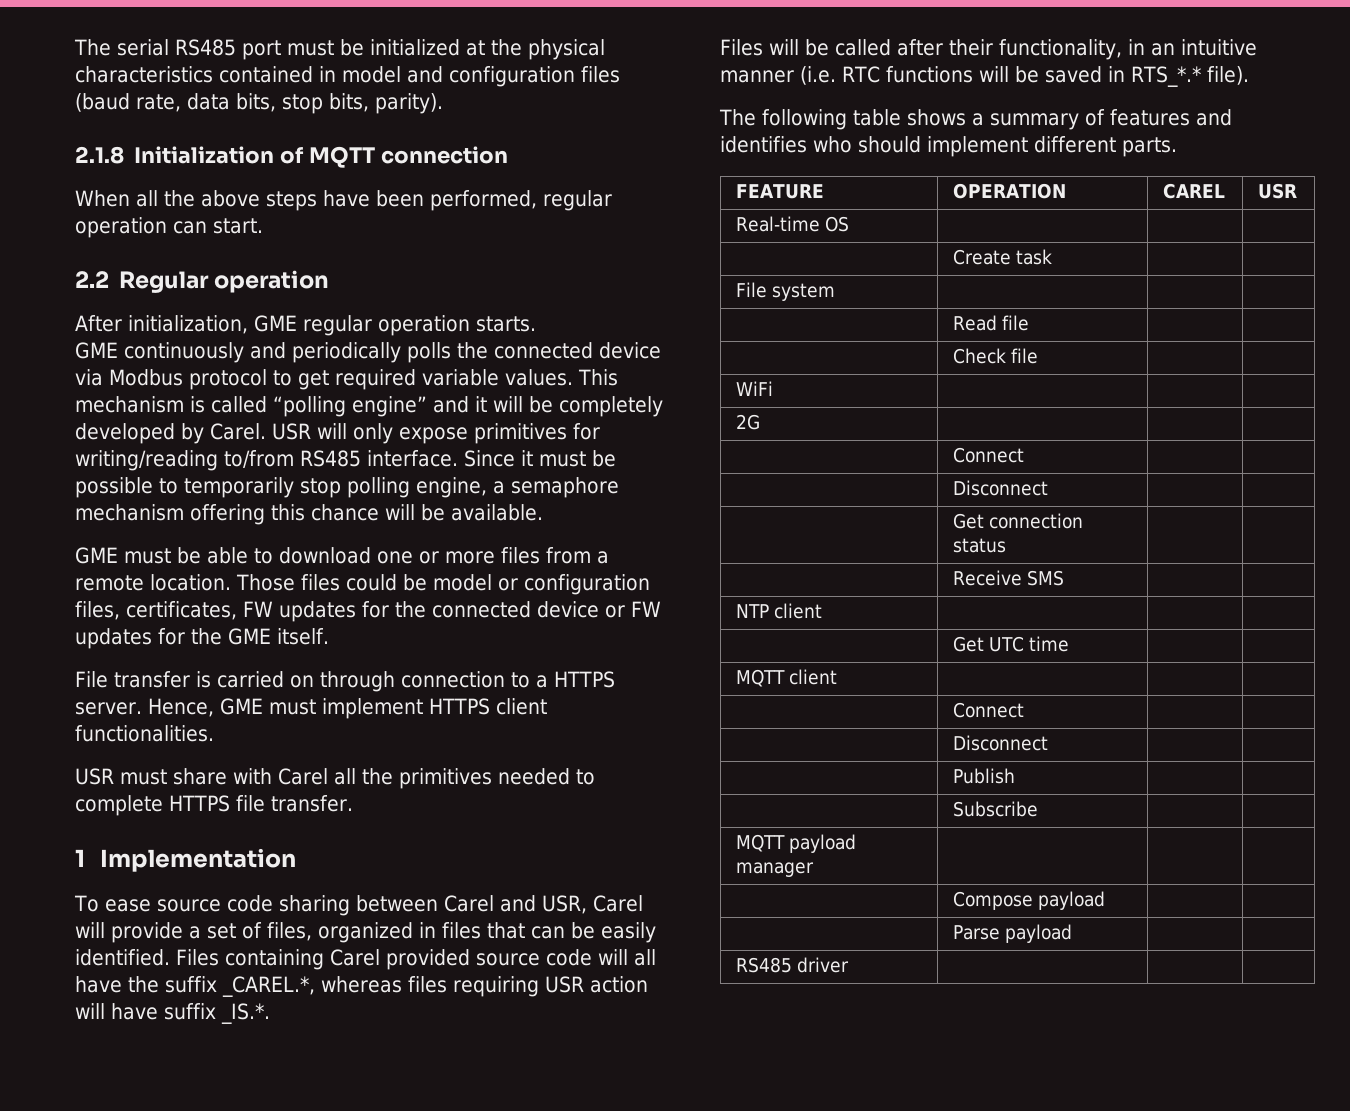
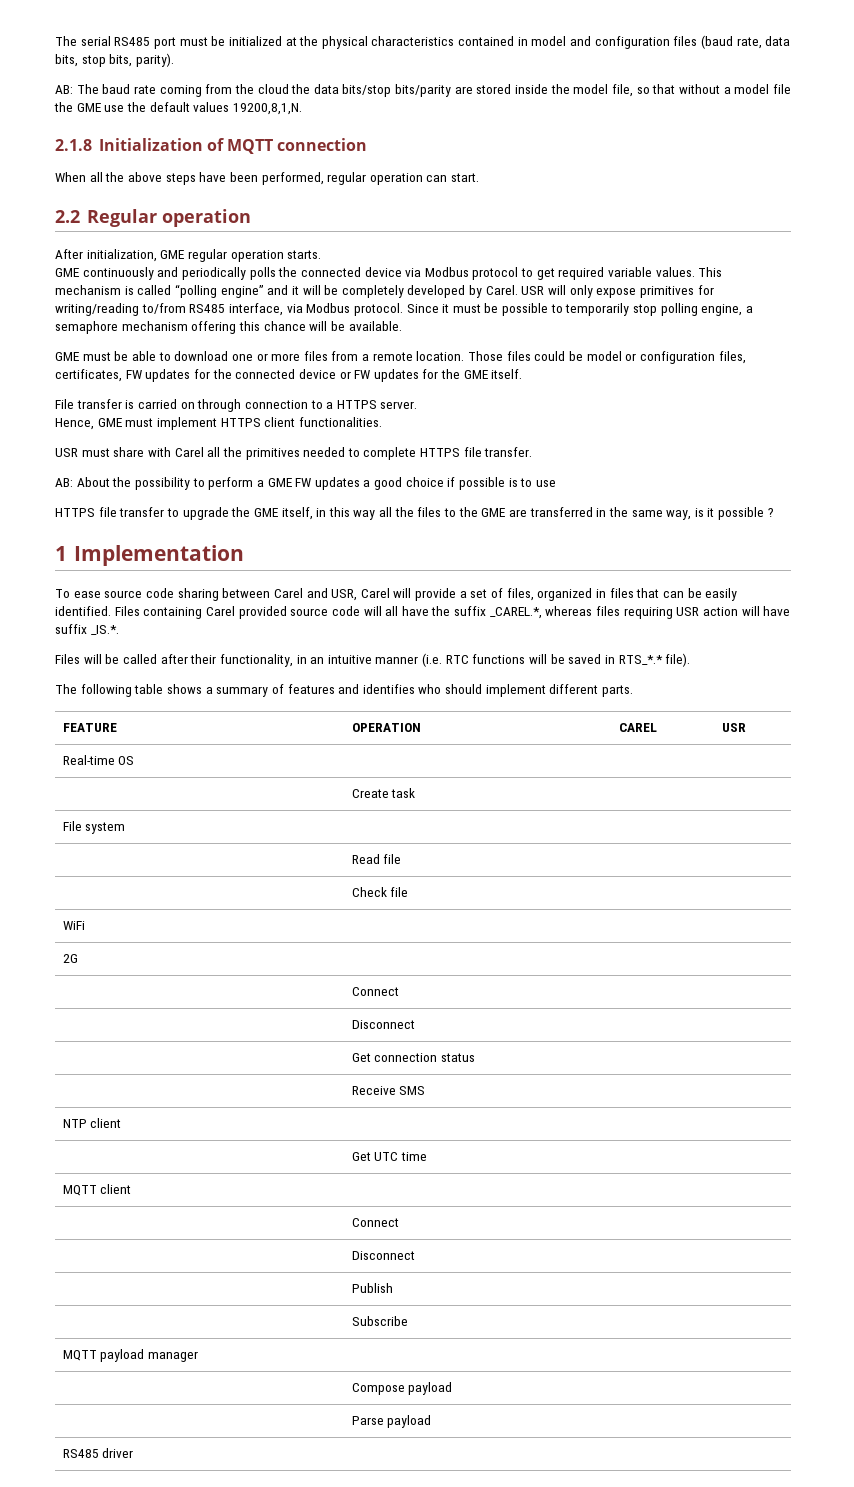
(443, 103) none -> [55,84,791,97] [54,102,302,115] // AB: The baud rate coming from the cloud the data bits/stop bits/parity are stored inside the model file, so that without a model file the GME use the default values 19200,8,1,N.
[367,450,458,467] interface. -> [228,303,403,316] interface, via Modbus protocol.
(142, 708) none -> (418, 405) //
(353, 803) none -> [55,477,556,490] [55,507,774,520] // AB: About the possibility to perform a GME FW updates a good choice if possible is to use // HTTPS file transfer to upgrade the GME itself, in this way all the files to the GME are transferred in the same way, is it possible ?

